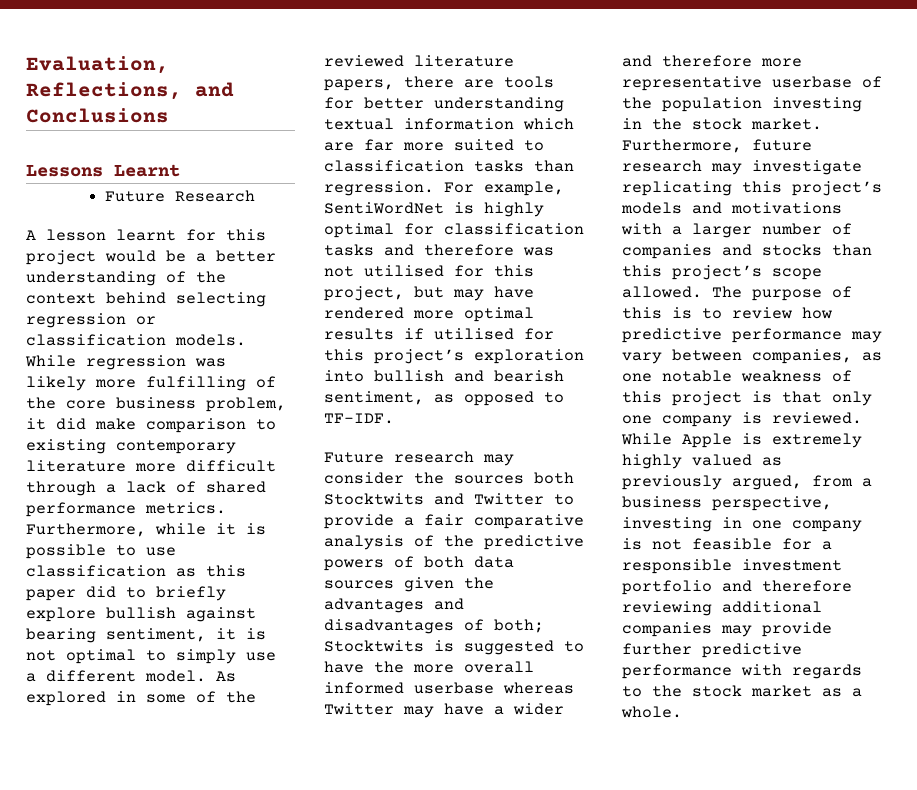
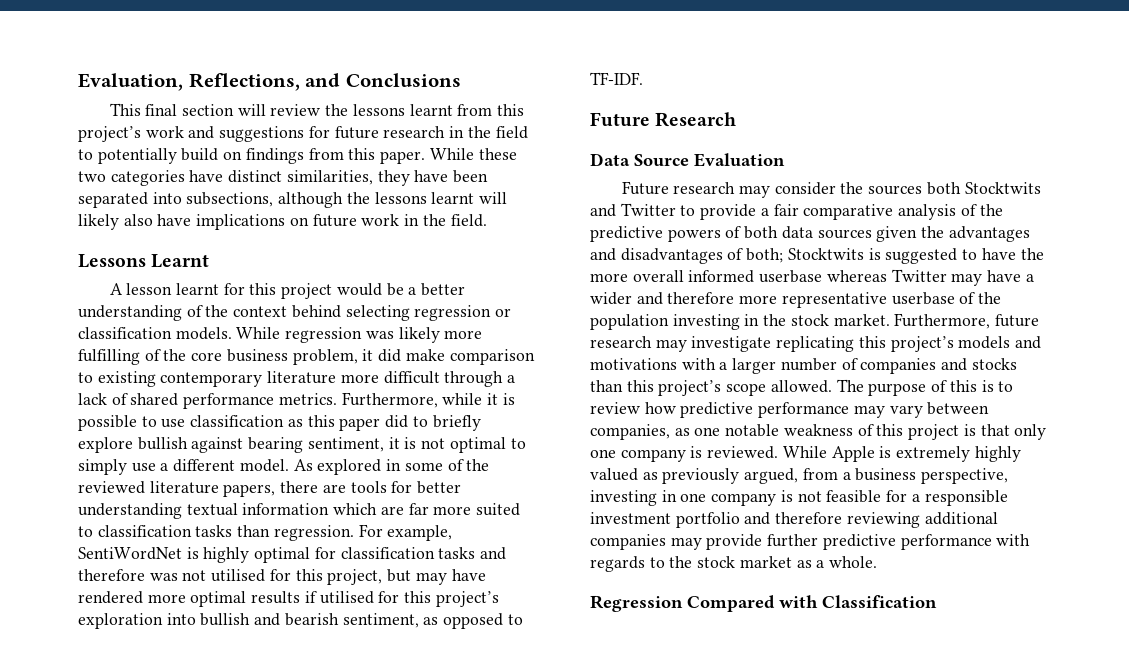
(169, 115) none -> [109,103,525,116] [78,126,528,142] [78,148,517,164] [78,170,489,186] [78,192,508,208] [78,214,487,230] // This final section will review the lessons learnt from this project’s work and suggestions for future research in the field to potentially build on findings from this paper. While these two categories have distinct similarities, they have been separated into subsections, although the lessons learnt will likely also have implications on future work in the field.
[105,190,256,202] // Future Research -> (210, 261) none
(394, 418) none -> [590,112,737,127] [590,153,785,167] // Future Research // Data Source Evaluation
(682, 712) none -> [590,595,937,612] // Regression Compared with Classification

